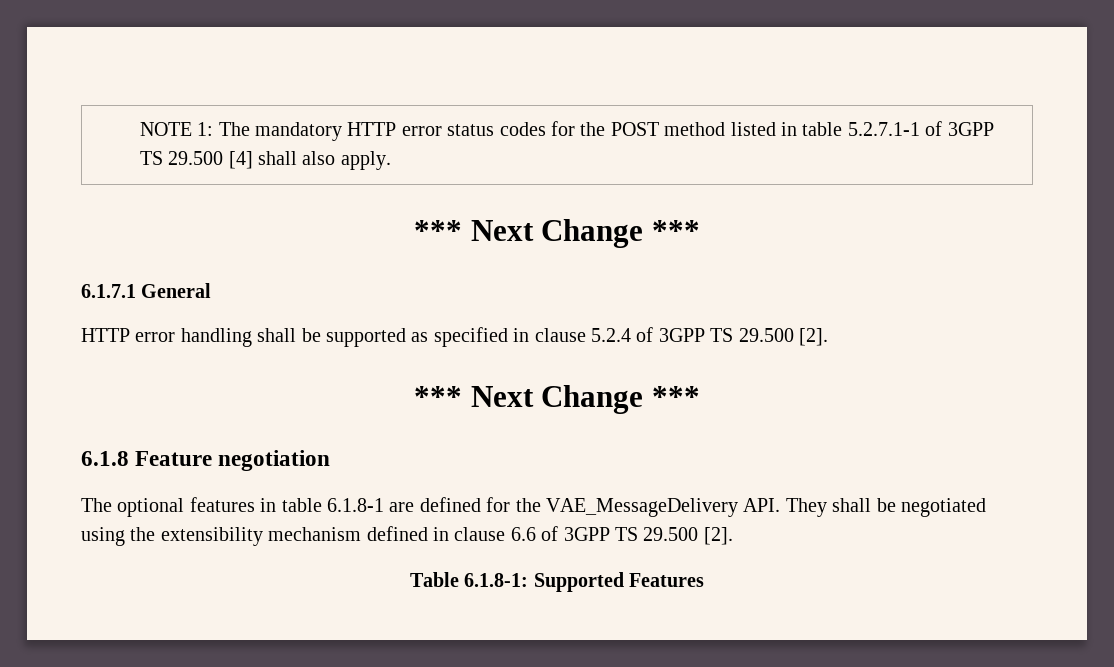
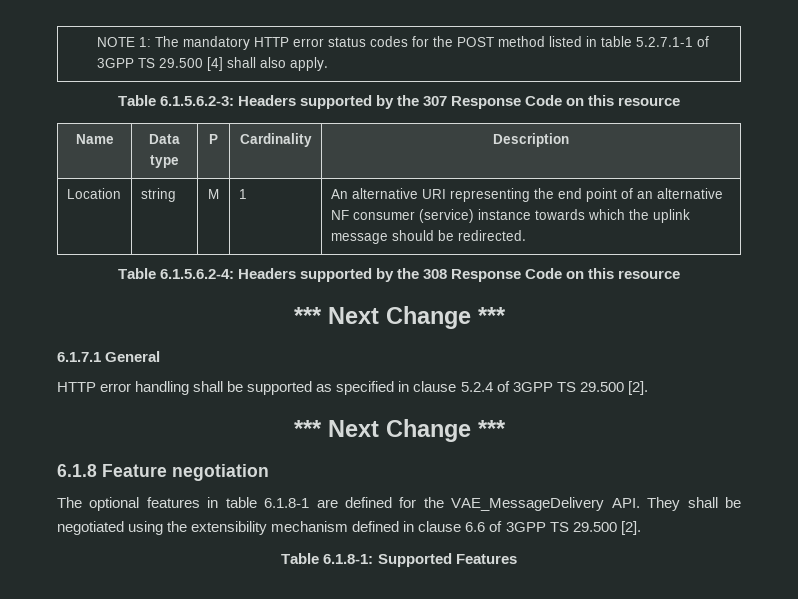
(391, 160) none -> [117,95,681,109] [75,134,114,144] [149,134,180,144] [150,155,179,168] [209,134,218,144] [239,133,312,147] [493,133,569,147] [66,188,121,199] [140,188,176,202] [208,189,219,199] [238,189,247,199] [330,188,723,202] [330,209,690,223] [330,230,526,244] [117,268,681,282] // Table 6.1.5.6.2-3: Headers supported by the 307 Response Code on this resource // Name | Data type | P | Cardinality | Description // Location | string | M | 1 | An alternative URI representing the end point of an alternative NF consumer (service) instance towards which the uplink message should be redirected. // Table 6.1.5.6.2-4: Headers supported by the 308 Response Code on this resource

